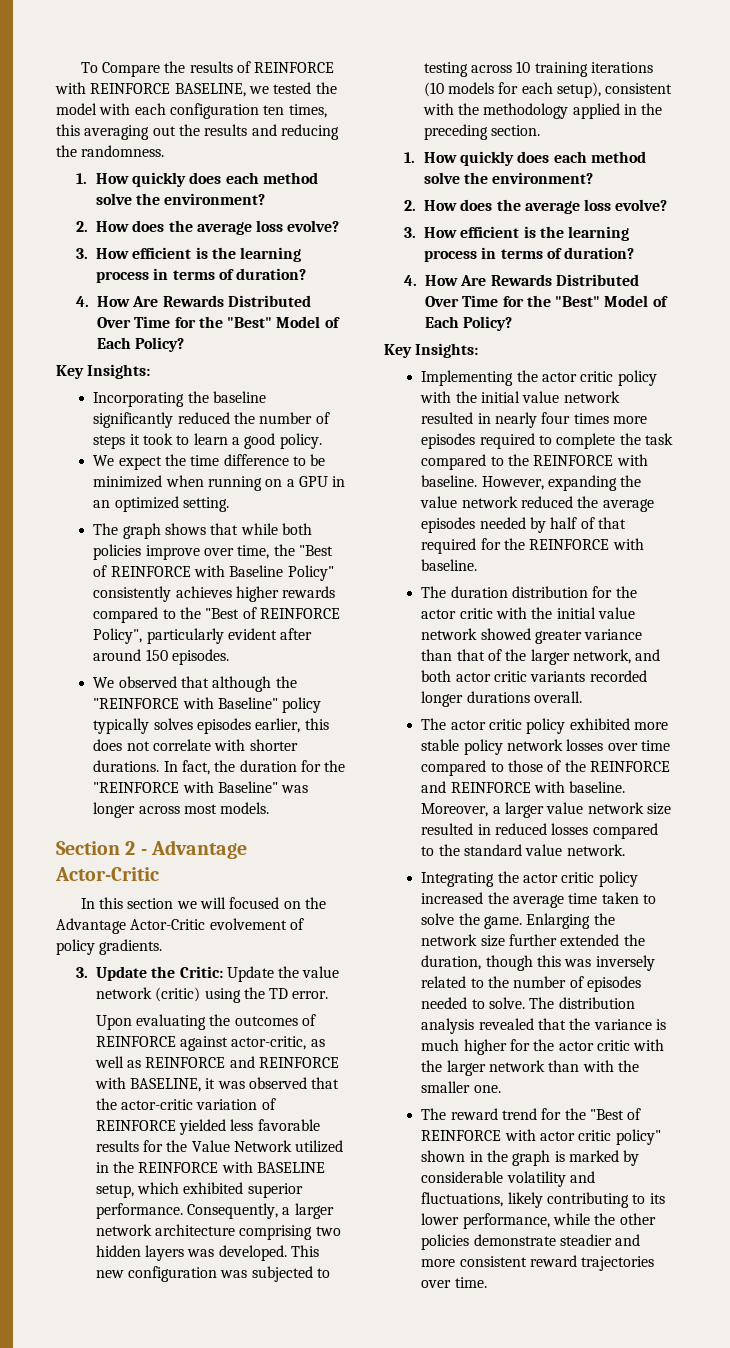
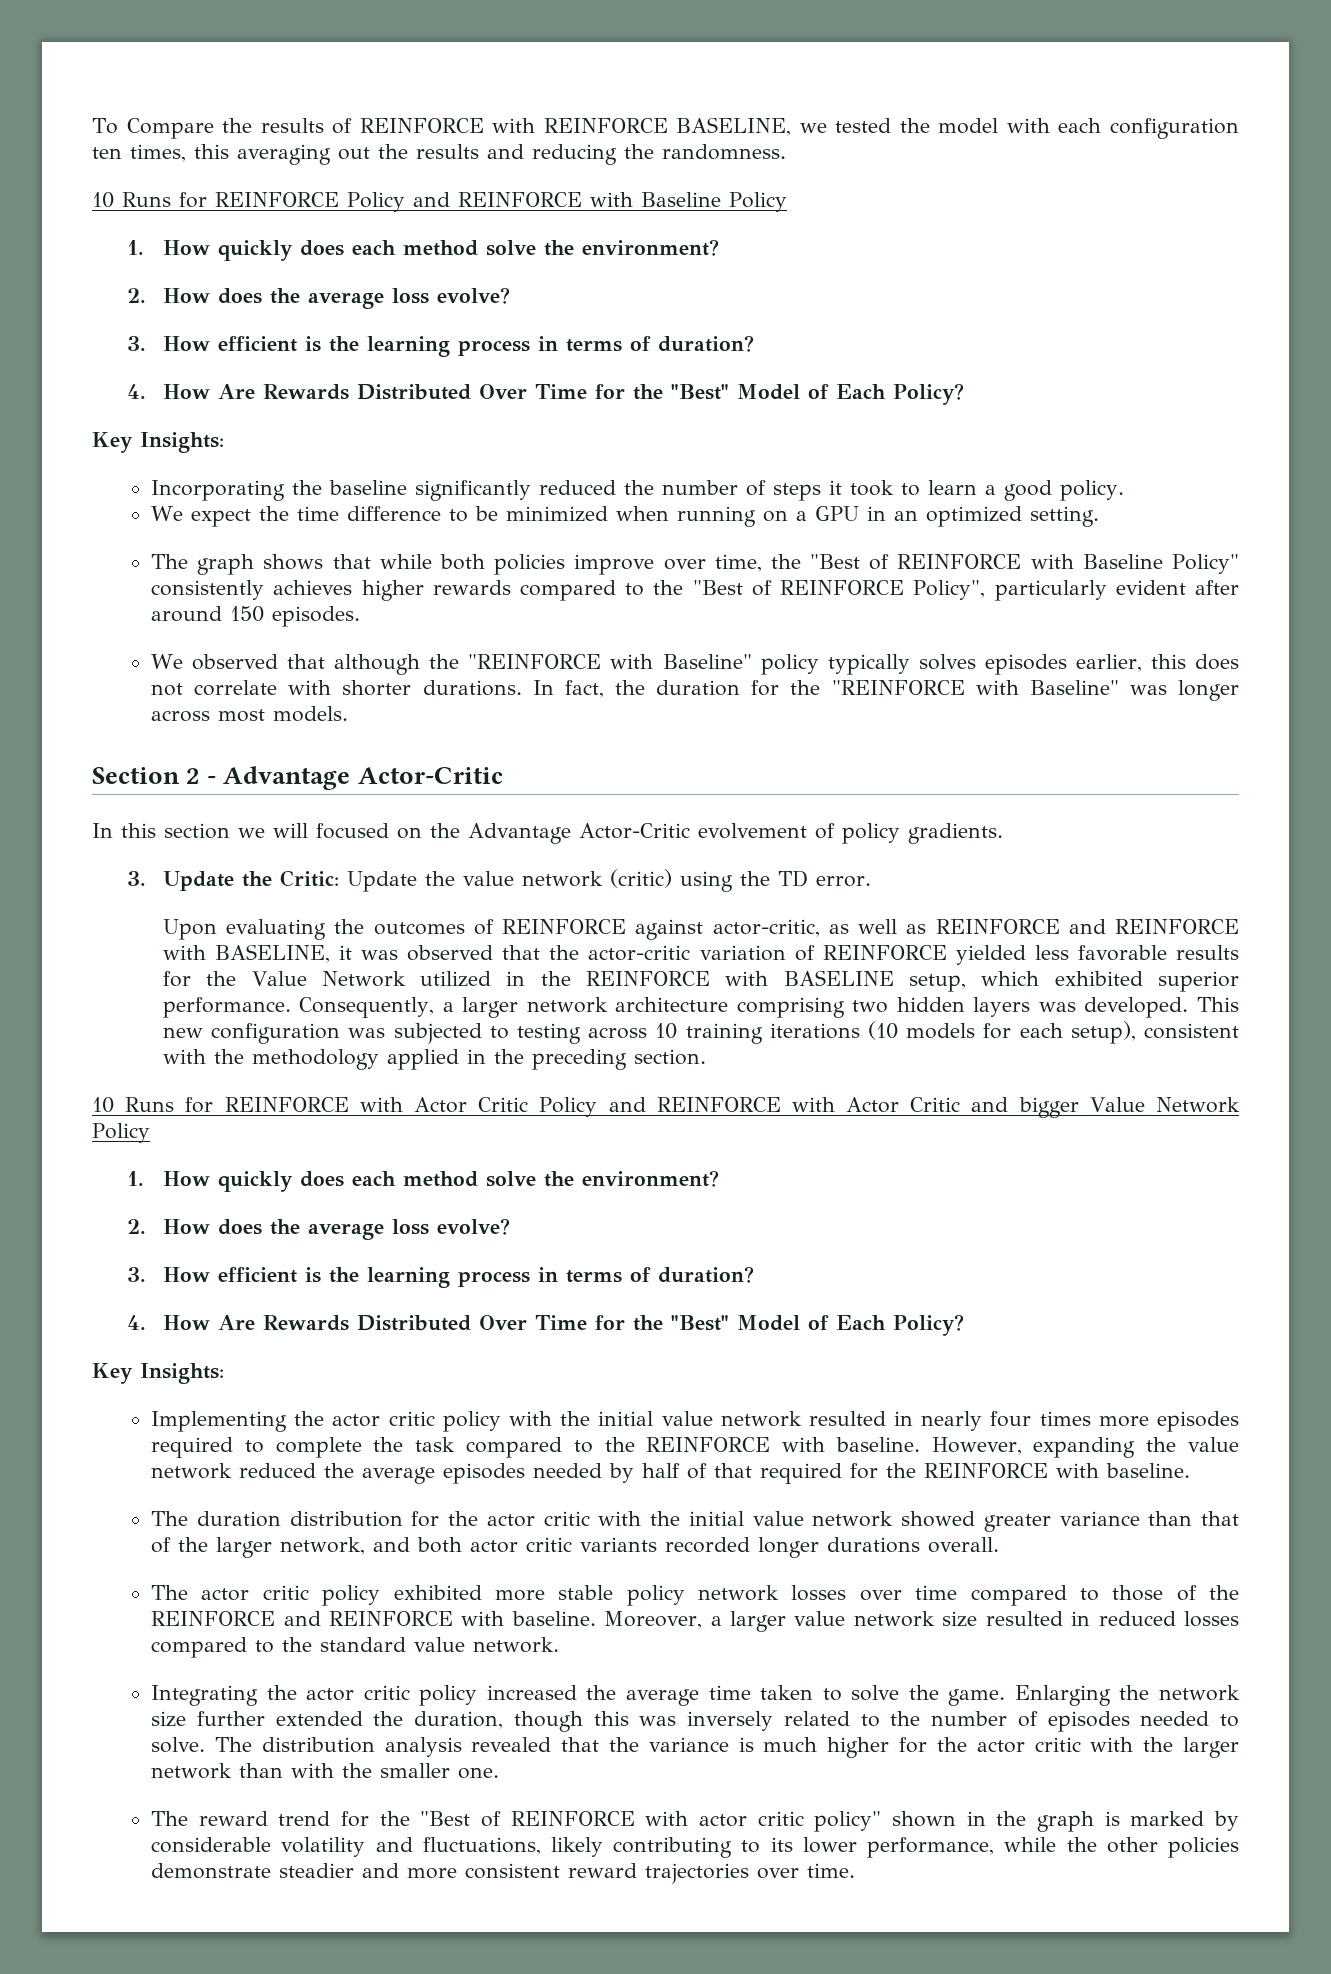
(165, 151) none -> [92,192,787,212] // 10 Runs for REINFORCE Policy and REINFORCE with Baseline Policy
(541, 130) none -> [92,1097,1240,1118] [92,1123,150,1143] // 10 Runs for REINFORCE with Actor Critic Policy and REINFORCE with Actor Critic and bigger Value Network Policy

